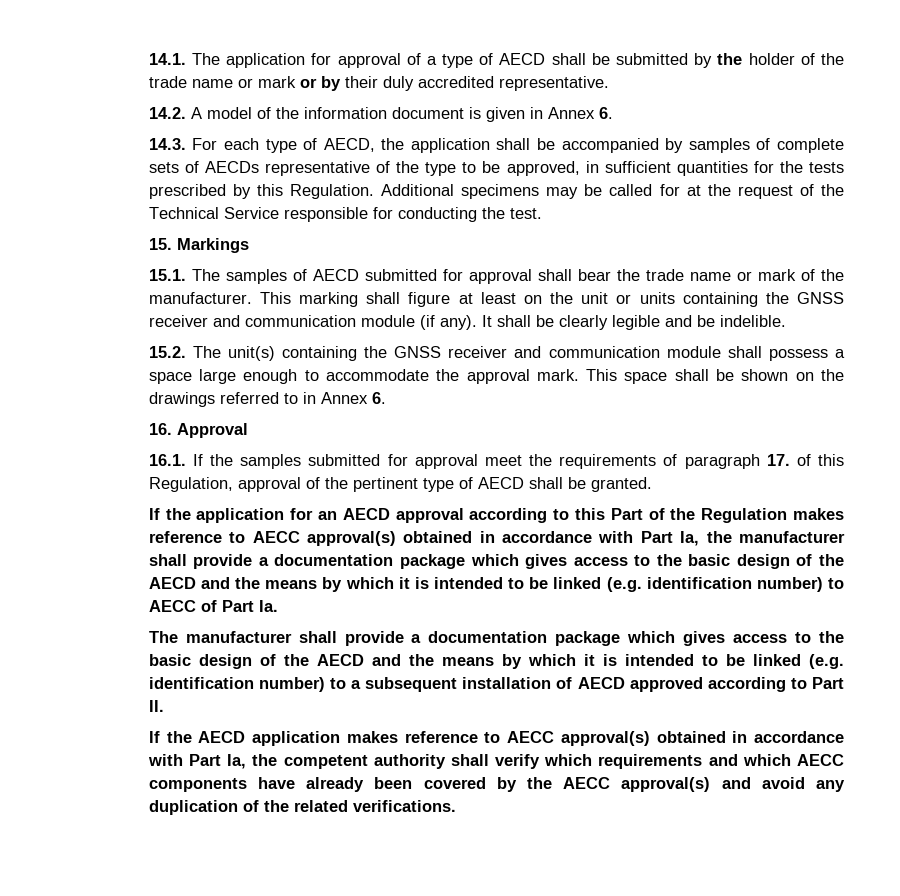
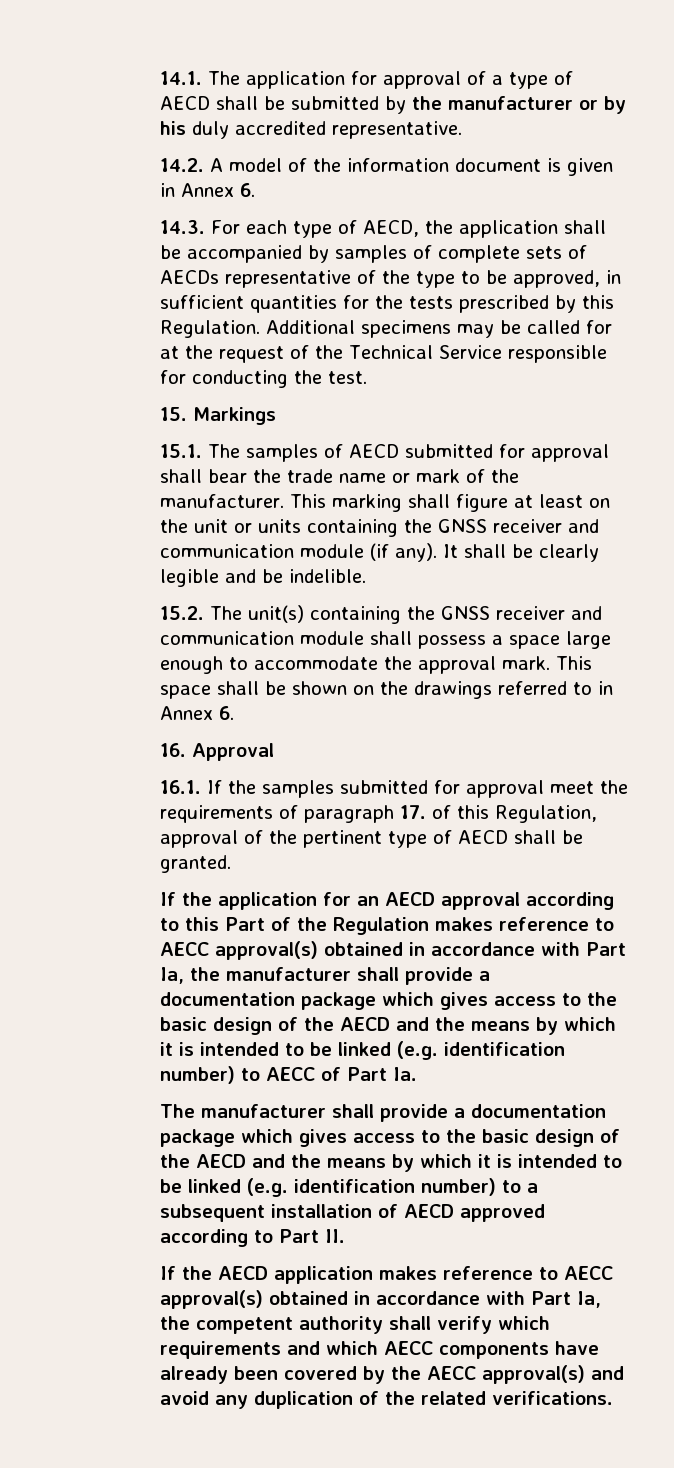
[748,53,844,65] [148,76,296,88] holder of the trade name or mark -> [448,96,574,110] manufacturer
[344,76,378,88] their -> [160,121,187,135] his

